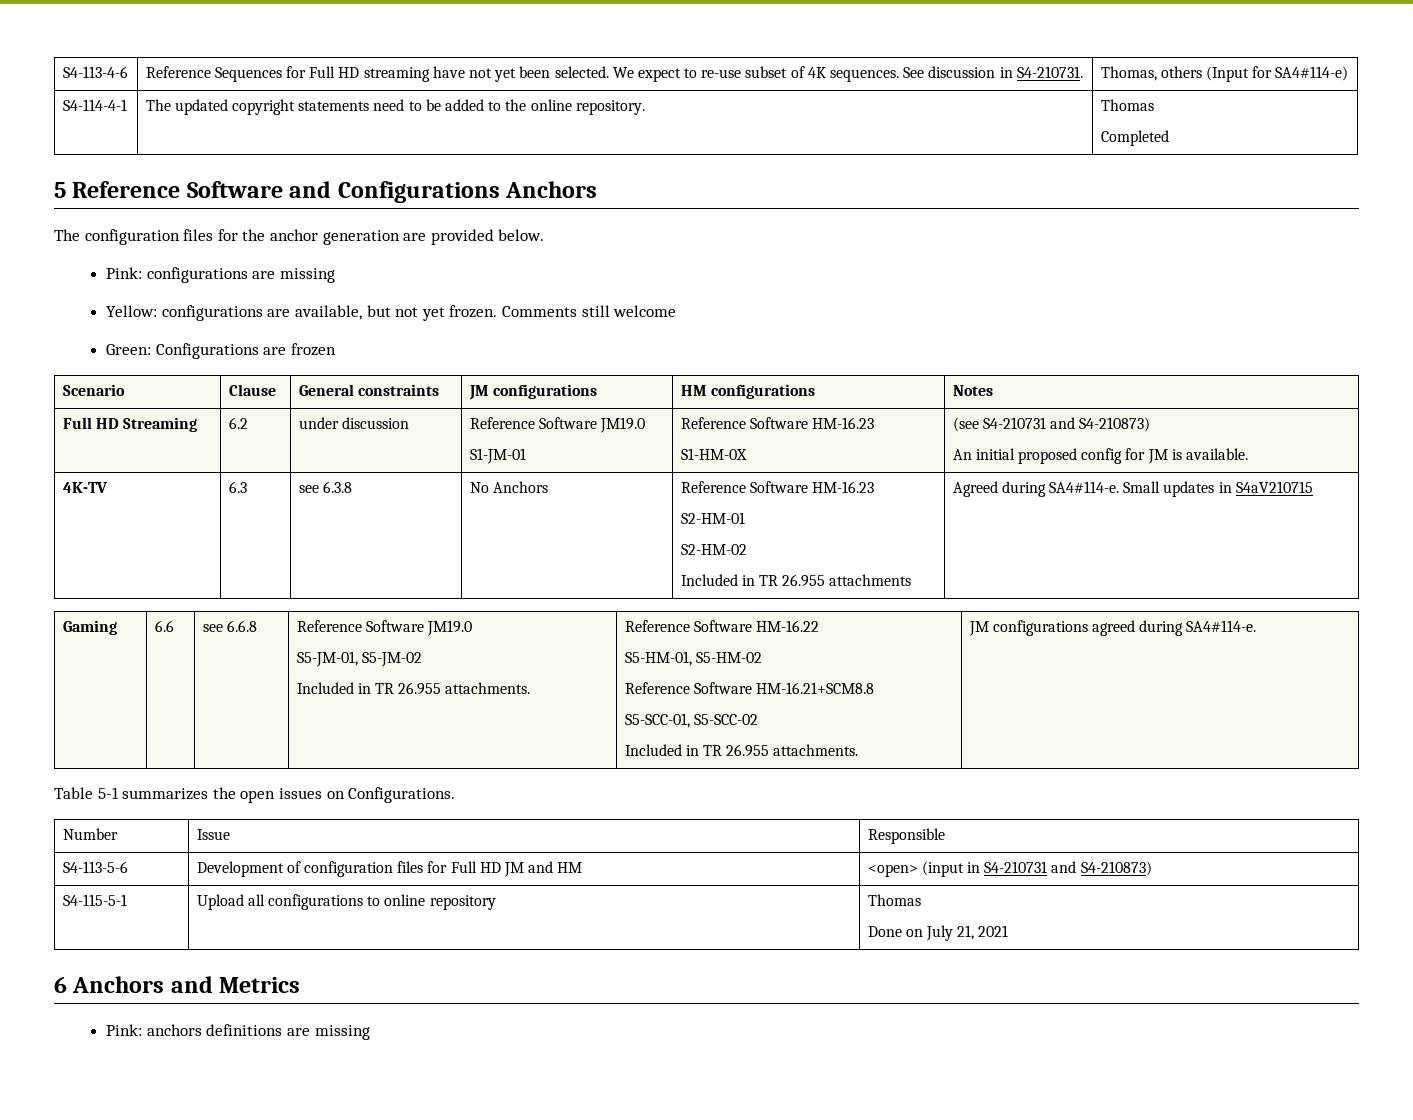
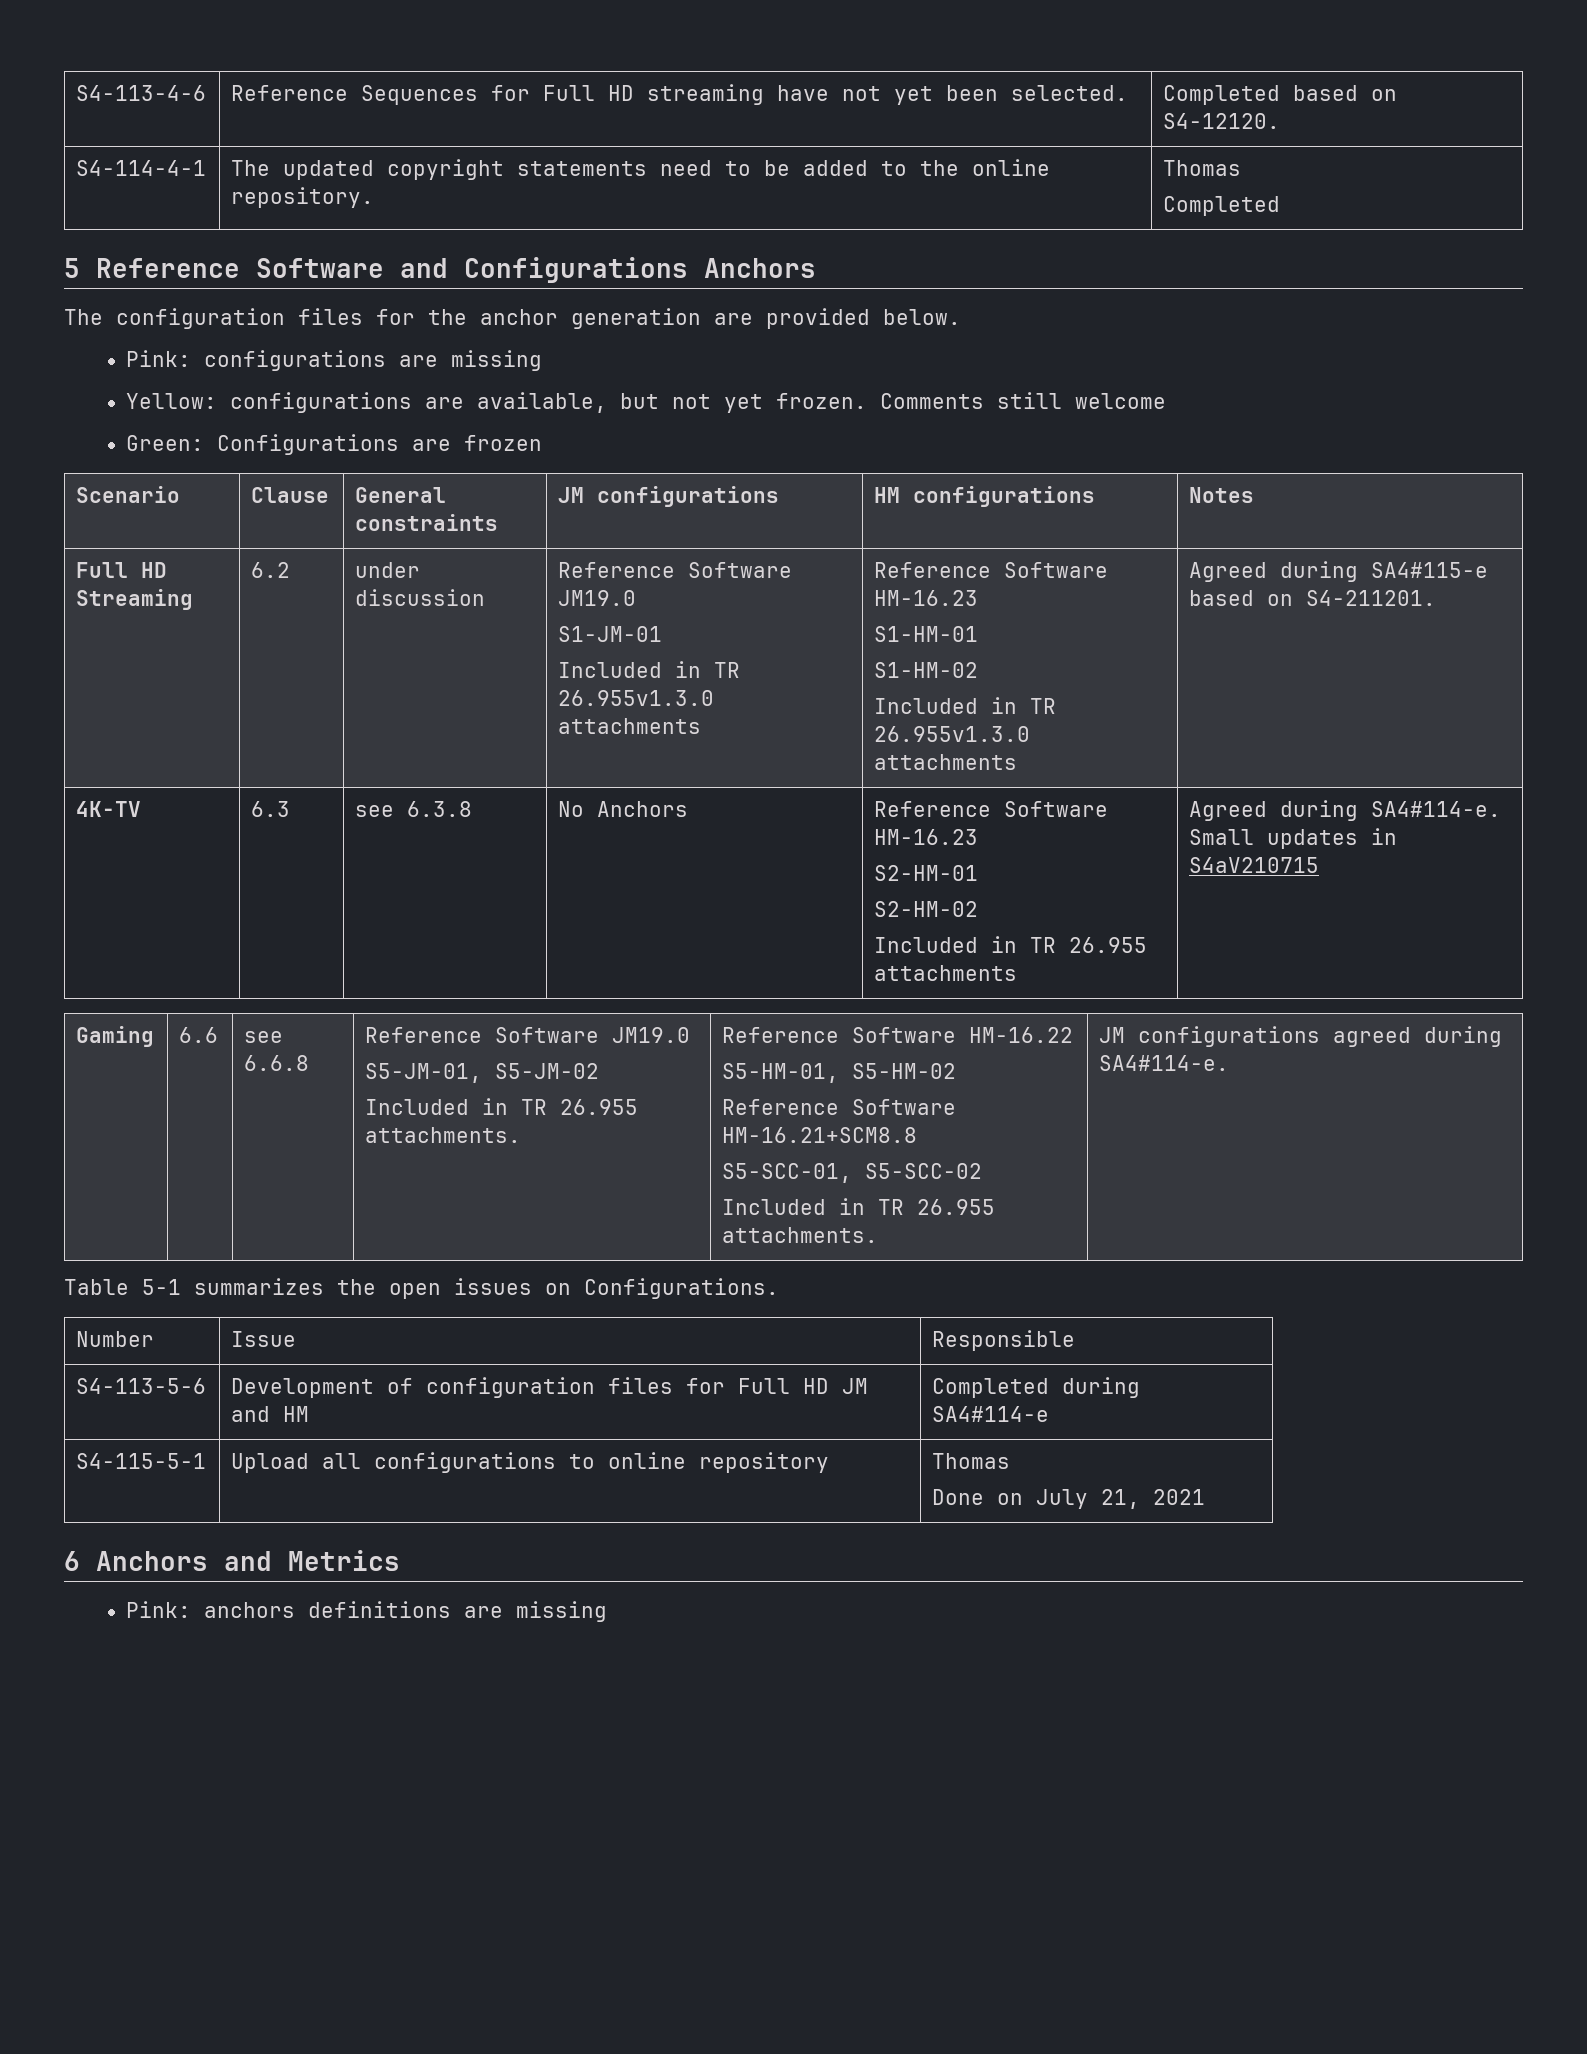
[612,66,1083,82] [1100,66,1349,82] We expect to re-use subset of 4K sequences. See discussion in S4-210731. | Thomas, others (Input for SA4#114-e) -> [1163,85,1398,105] [1163,113,1281,129] | Completed based on S4-12120.
[680,417,875,429] [680,448,747,460] [952,417,1151,432] [952,448,1248,464] | Reference Software HM-16.23 // S1-HM-0X | (see S4-210731 and S4-210873) // An initial proposed config for JM is available. -> [558,661,741,678] [558,690,715,706] [558,718,702,734] [874,562,1109,578] [874,590,979,606] [874,626,979,642] [874,662,979,678] [874,697,1057,714] [874,726,1031,742] [874,754,1018,770] [1189,561,1489,582] [1189,590,1437,606] // Included in TR 26.955v1.3.0 attachments | Reference Software HM-16.23 // S1-HM-01 // S1-HM-02 // Included in TR 26.955v1.3.0 attachments | Agreed during SA4#115-e based on S4-211201.
[867,861,1152,877] <open> (input in S4-210731 and S4-210873) -> [932,1377,1141,1398] [932,1406,1050,1422] Completed during SA4#114-e

